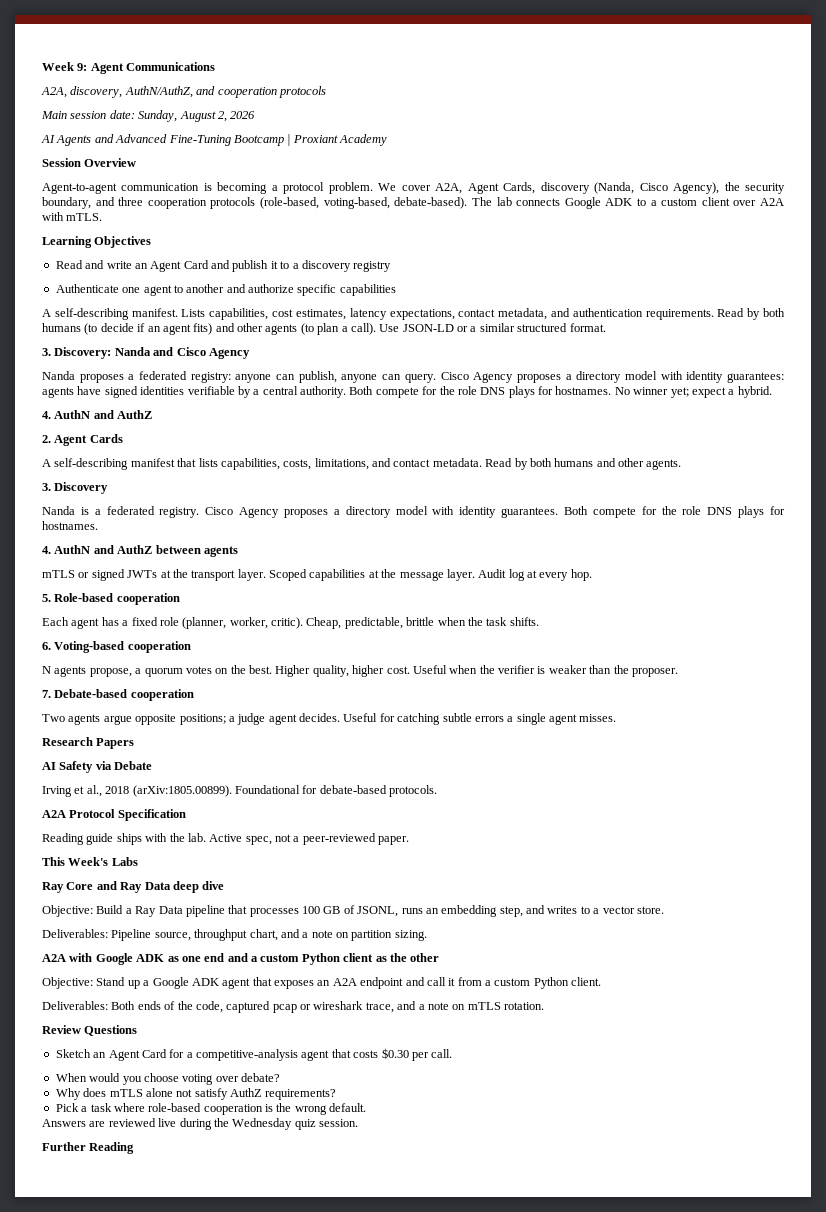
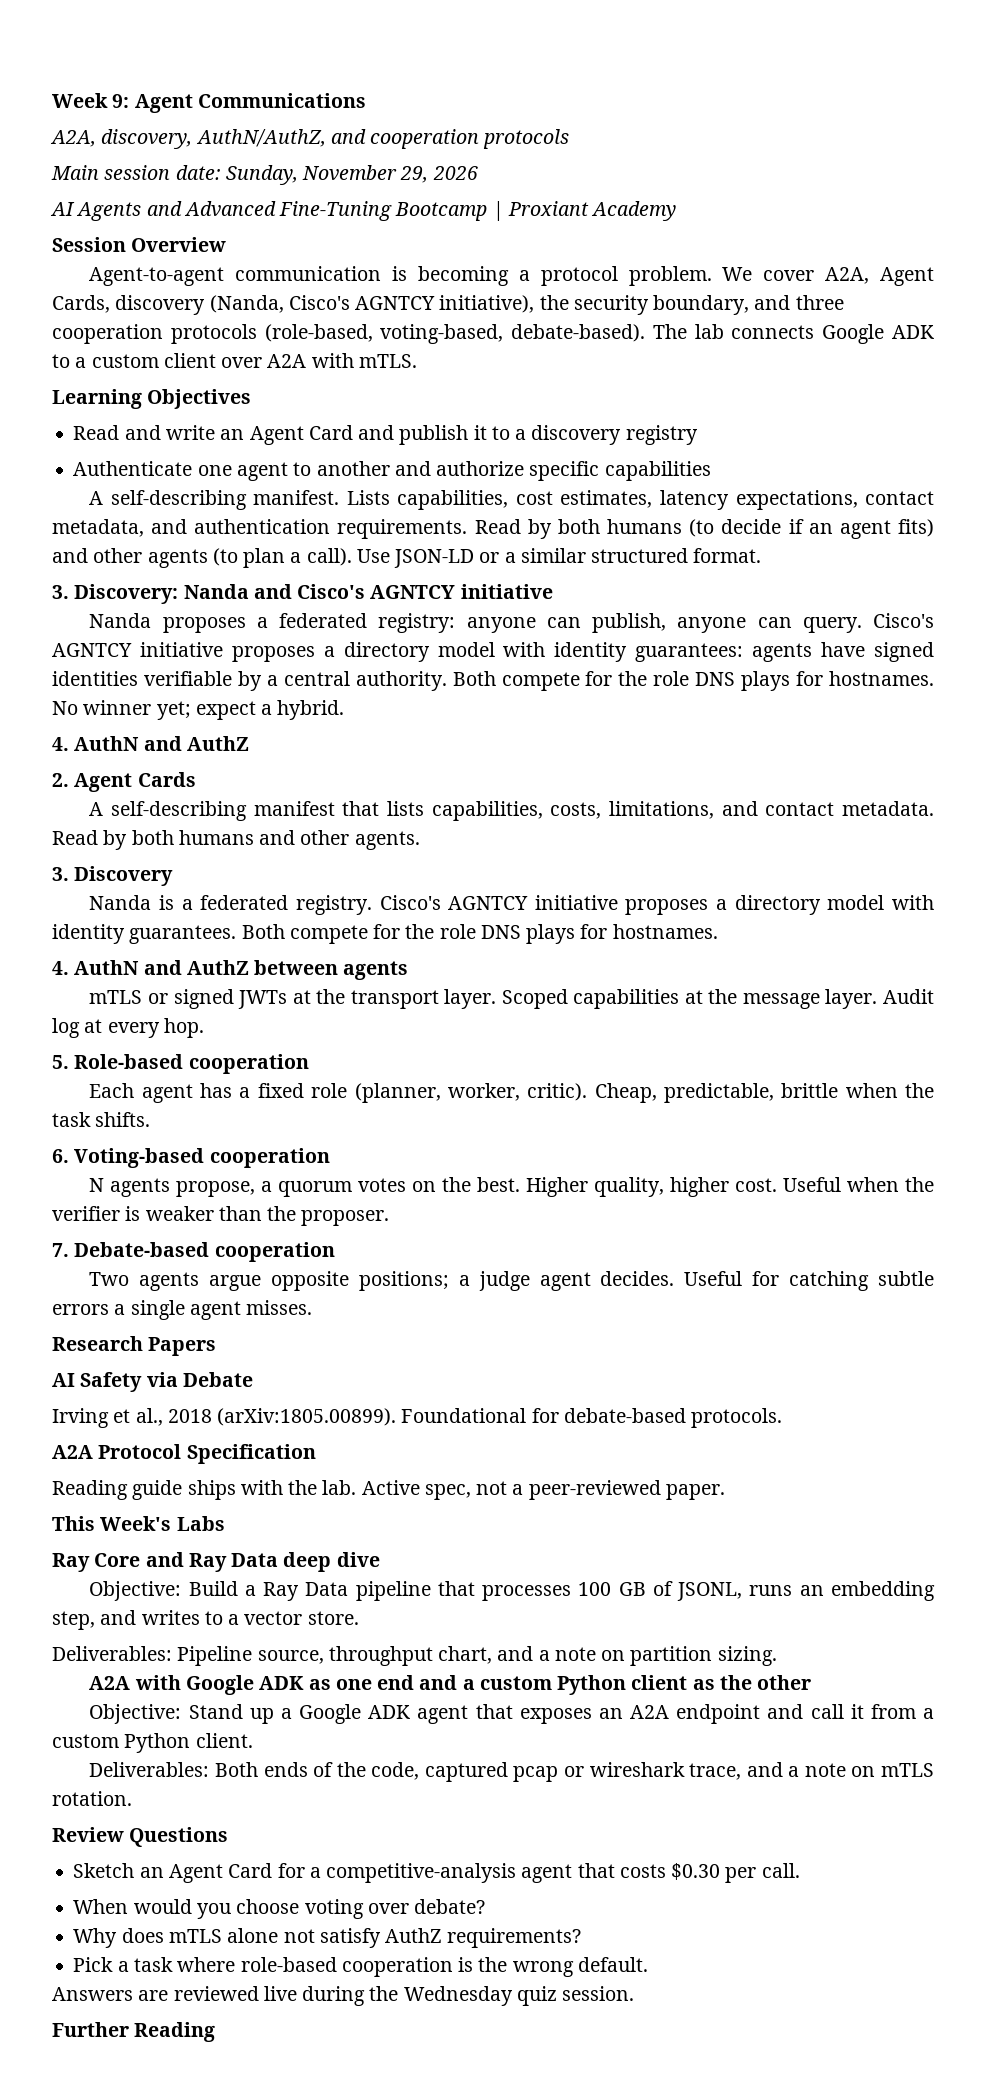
[179,111,227,122] August 2, -> [302,165,429,183] November 29,
[639,182,720,194] Cisco Agency), -> [288,295,535,313] Cisco's AGNTCY initiative),
[176,347,250,359] Cisco Agency -> [297,584,553,599] Cisco's AGNTCY initiative
[440,372,514,383] Cisco Agency -> [873,613,935,628] [52,642,223,657] Cisco's AGNTCY initiative
[205,507,280,518] Cisco Agency -> [379,895,618,910] Cisco's AGNTCY initiative

